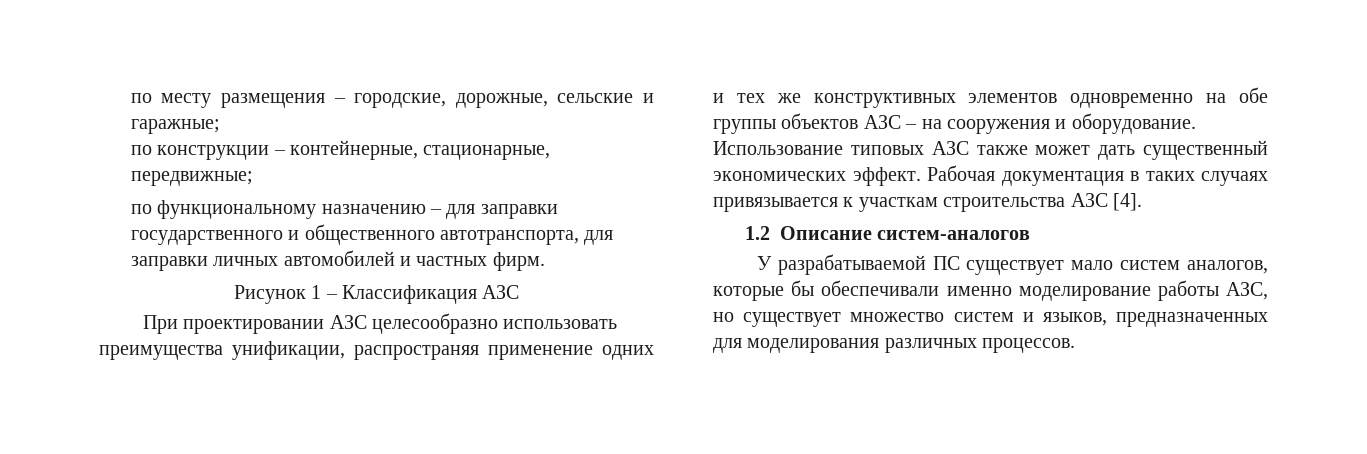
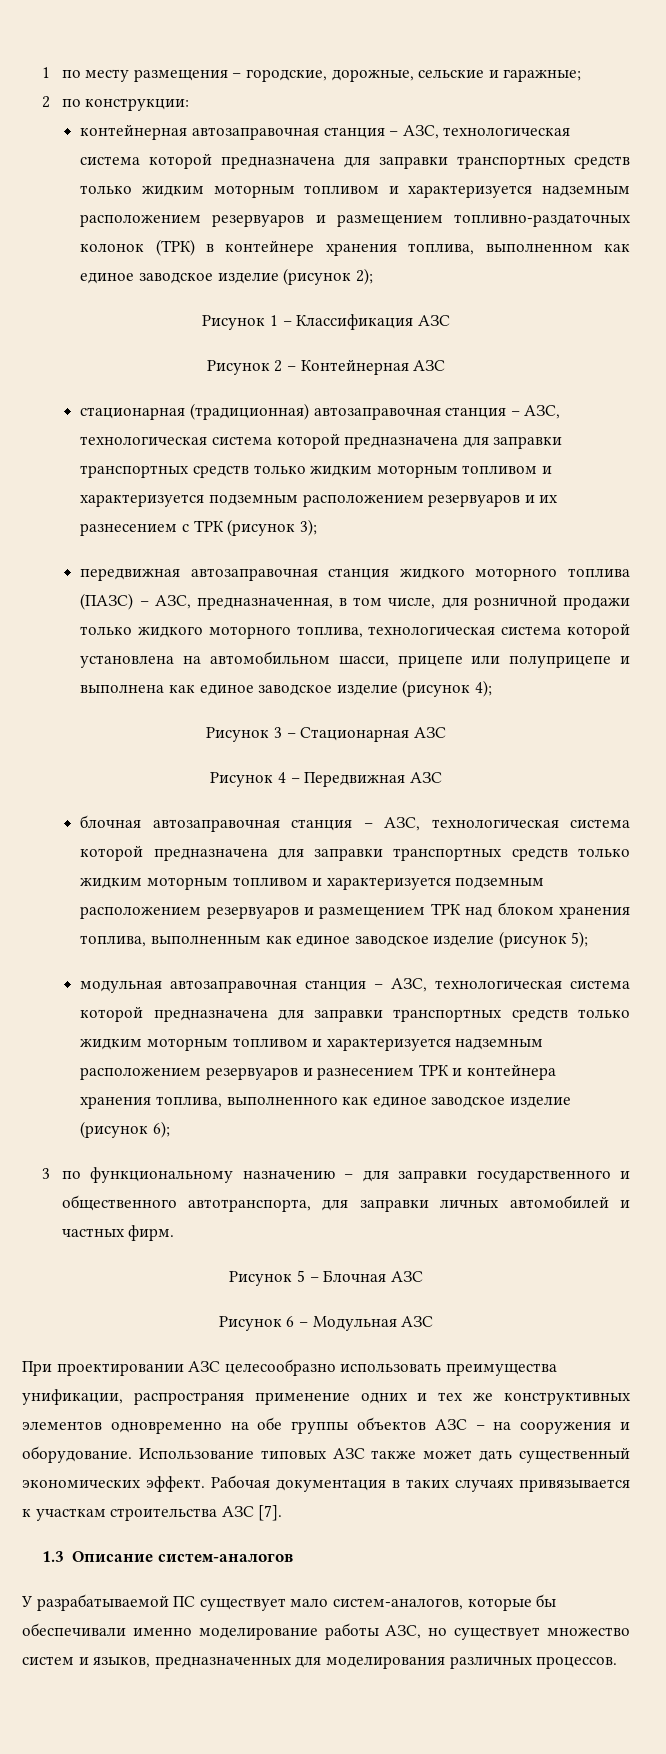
(130, 98) none -> [41,67,50,78] 1
[130,140,551,160] [130,171,253,186] по конструкции – контейнерные, стационарные, передвижные; // -> [41,96,190,111] [80,124,571,140] [80,153,630,169] [80,185,630,198] [80,214,631,227] [80,239,630,256] [80,268,373,285] [202,314,450,330] [206,359,446,375] [80,403,561,420] [80,433,563,449] [80,465,552,478] [80,494,559,507] [80,519,317,536] [80,568,630,581] [80,593,630,610] [80,623,630,639] [80,651,630,668] [80,680,492,697] [206,727,446,742] [210,772,442,787] [80,815,630,832] [80,845,630,861] [80,877,545,890] [80,902,630,919] [80,931,589,948] [80,978,630,993] [80,1006,630,1022] [80,1038,544,1051] [80,1064,556,1080] [80,1096,571,1109] [80,1121,170,1138] [41,1168,50,1179] 2 по конструкции: // контейнерная автозаправочная станция – АЗС, технологическая система которой предназначена для заправки транспортных средств только жидким моторным топливом и характеризуется надземным расположением резервуаров и размещением топливно-раздаточных колонок (ТРК) в контейнере хранения топлива, выполненном как единое заводское изделие (рисунок 2); // Рисунок 1 – Классификация АЗС // Рисунок 2 – Контейнерная АЗС // стационарная (традиционная) автозаправочная станция – АЗС, технологическая система которой предназначена для заправки транспортных средств только жидким моторным топливом и характеризуется подземным расположением резервуаров и их разнесением с ТРК (рисунок 3); // передвижная автозаправочная станция жидкого моторного топлива (ПАЗС) – АЗС, предназначенная, в том числе, для розничной продажи только жидкого моторного топлива, технологическая система которой установлена на автомобильном шасси, прицепе или полуприцепе и выполнена как единое заводское изделие (рисунок 4); // Рисунок 3 – Стационарная АЗС // Рисунок 4 – Передвижная АЗС // блочная автозаправочная станция – АЗС, технологическая система которой предназначена для заправки транспортных средств только жидким моторным топливом и характеризуется подземным расположением резервуаров и размещением ТРК над блоком хранения топлива, выполненным как единое заводское изделие (рисунок 5); // модульная автозаправочная станция – АЗС, технологическая система которой предназначена для заправки транспортных средств только жидким моторным топливом и характеризуется надземным расположением резервуаров и разнесением ТРК и контейнера хранения топлива, выполненного как единое заводское изделие (рисунок 6); // 3
[311,285,477,304] 1 – Классификация -> [296,1270,423,1282] [218,1316,397,1331] 5 – Блочная АЗС // Рисунок 6 – Модульная
[1113,193,1142,211] [744,226,770,240] [4]. // 1.2 -> [258,1505,283,1521] [41,1551,64,1562] [7]. // 1.3
[1120,260,1268,274] систем аналогов, -> [332,1598,463,1610] систем-аналогов,

